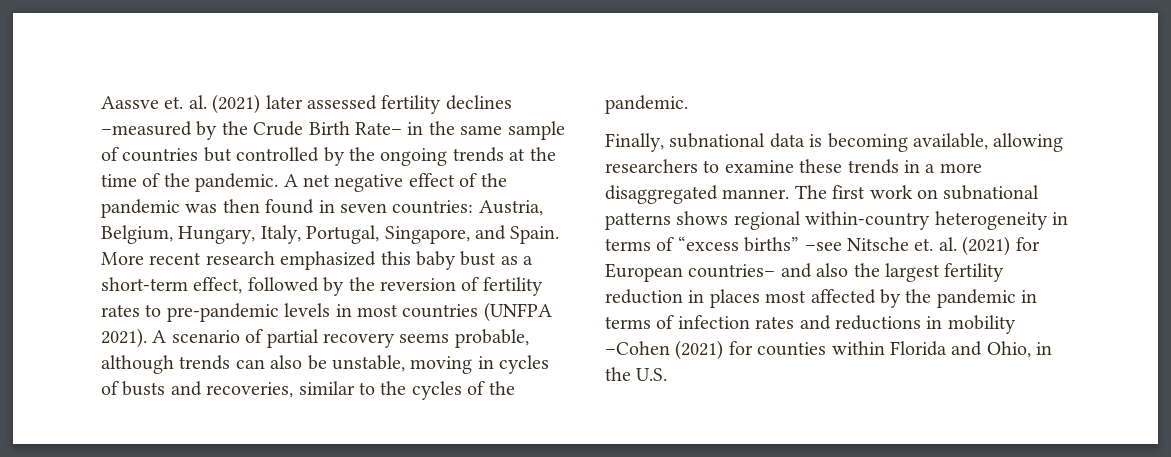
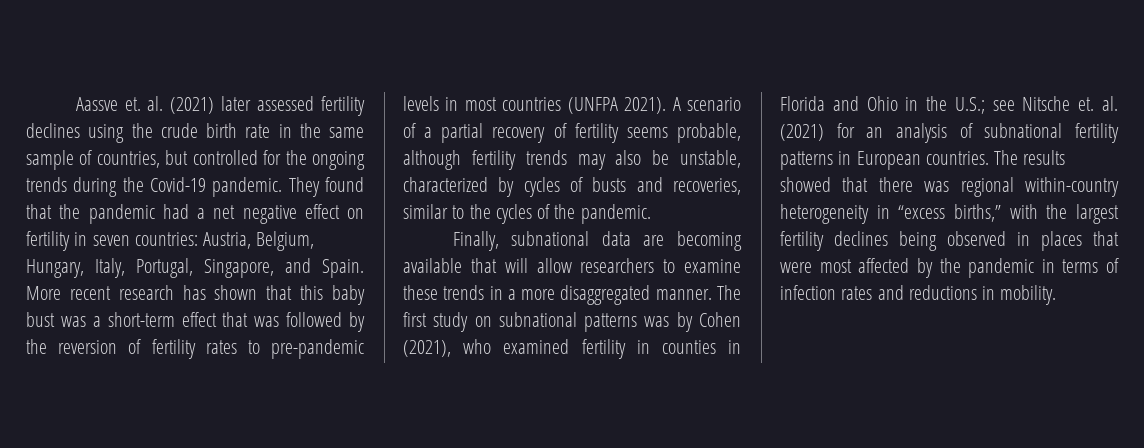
[101,121,402,140] –measured by the Crude Birth Rate– -> [88,123,271,143] using the crude birth rate
[122,148,199,162] countries -> [96,151,160,168] countries,
[323,147,345,166] by -> [263,150,282,165] for
[509,147,556,161] [101,173,507,192] [101,199,315,218] at the time of the pandemic. A net negative effect of the pandemic was then found -> [73,177,364,197] [26,204,364,224] [26,231,70,251] during the Covid-19 pandemic. They found that the pandemic had a net negative effect on fertility
[280,251,377,270] emphasized -> [182,285,293,300] has shown that
[500,256,518,265] as -> [60,316,86,327] was
[193,277,243,294] effect, -> [181,312,280,327] effect that was
(264, 336) none -> [424,127,433,138] a
(395, 340) none -> [553,123,619,143] of fertility
[179,355,265,370] trends can -> [471,150,606,170] fertility trends may
[410,356,494,374] moving in -> [403,177,515,197] characterized by
[809,133,1064,152] is becoming available, allowing -> [643,231,742,251] [403,258,572,273] are becoming available that will allow
[869,185,913,199] work -> [433,312,469,332] study
[676,211,1068,230] [605,236,842,252] shows regional within-country heterogeneity in terms of “excess births” –see -> [644,312,741,332] [403,339,741,359] [780,96,1015,114] was by Cohen (2021), who examined fertility in counties in Florida and Ohio in the U.S.; see
[605,263,1005,282] [605,289,760,308] European countries– and also the largest fertility reduction in places -> [866,123,1119,143] [780,150,1066,170] [780,177,1119,197] [780,204,1119,224] [780,231,1119,251] [780,262,812,273] an analysis of subnational fertility patterns in European countries. The results showed that there was regional within-country heterogeneity in “excess births,” with the largest fertility declines being observed in places that were
[947,315,1016,334] [605,340,1053,360] [605,367,668,381] mobility –Cohen (2021) for counties within Florida and Ohio, in the U.S. -> [1000,285,1057,305] mobility.

